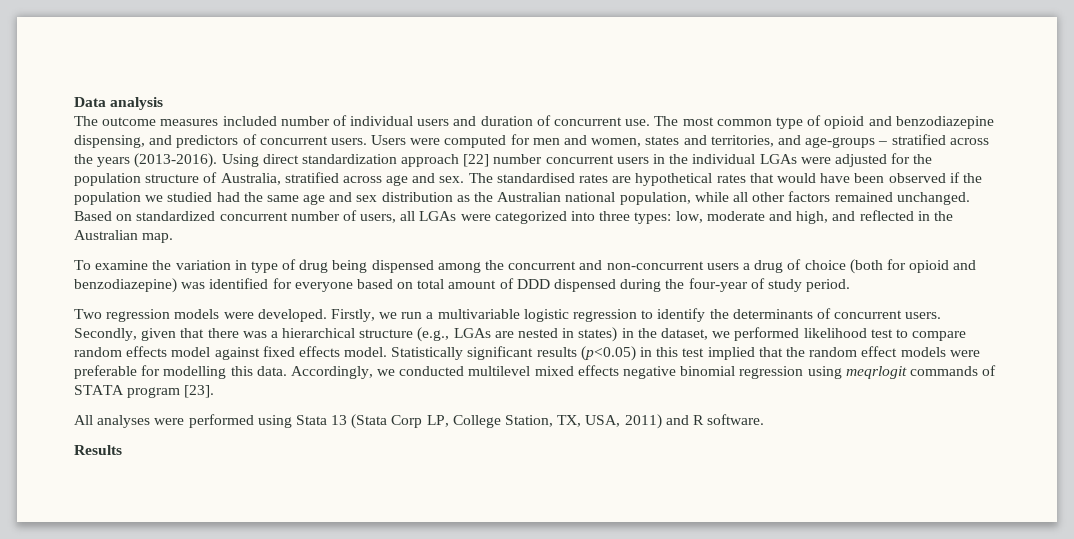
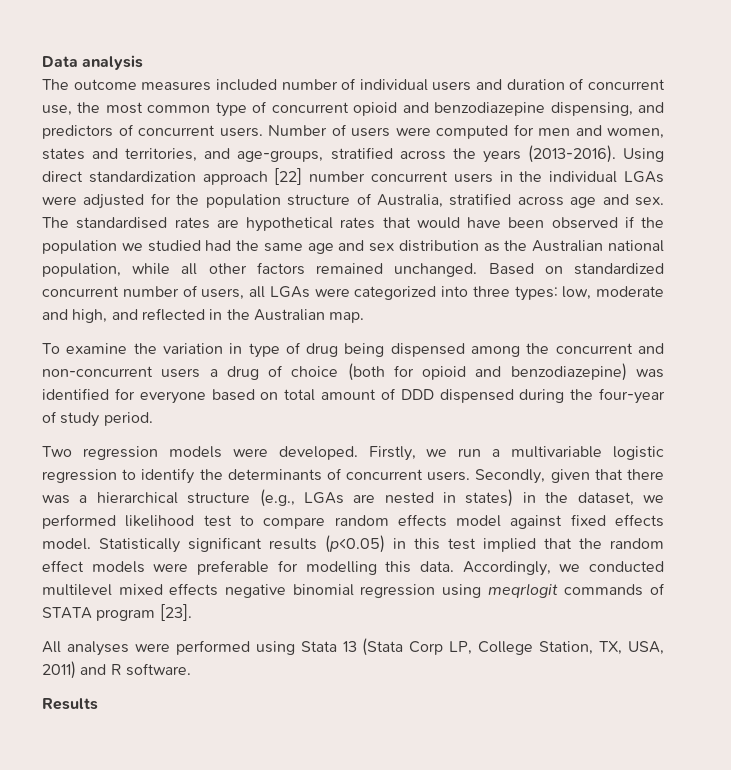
[625,116,679,126] use. The -> [42,102,101,116] use, the
(822, 120) none -> [271,102,349,113] concurrent
[371,135,407,145] Users -> [268,124,390,137] Number of users
[805,137,888,148] age-groups – -> [237,150,324,162] age-groups,

